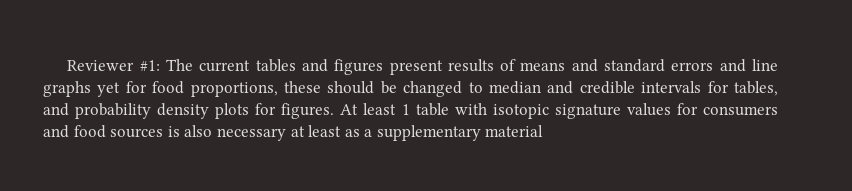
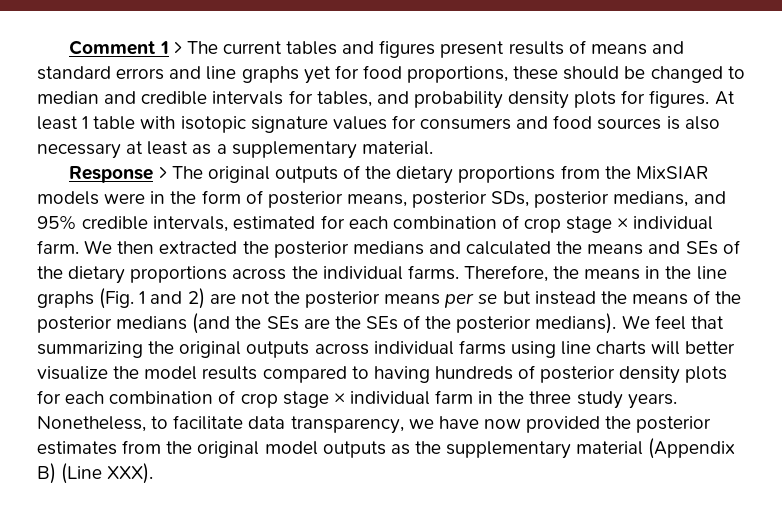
[67,60,160,71] Reviewer #1: -> [69,40,182,55] Comment 1 >
[485,125,544,137] material -> [361,141,433,155] [69,165,709,184] [37,190,726,208] [37,215,714,233] [37,240,740,258] [37,265,727,284] [37,288,742,309] [37,313,724,334] [37,340,736,358] [37,365,728,384] [37,390,677,409] [37,415,712,434] [37,438,736,459] [37,463,154,484] material. // Response > The original outputs of the dietary proportions from the MixSIAR models were in the form of posterior means, posterior SDs, posterior medians, and 95% credible intervals, estimated for each combination of crop stage × individual farm. We then extracted the posterior medians and calculated the means and SEs of the dietary proportions across the individual farms. Therefore, the means in the line graphs (Fig. 1 and 2) are not the posterior means per se but instead the means of the posterior medians (and the SEs are the SEs of the posterior medians). We feel that summarizing the original outputs across individual farms using line charts will better visualize the model results compared to having hundreds of posterior density plots for each combination of crop stage × individual farm in the three study years. Nonetheless, to facilitate data transparency, we have now provided the posterior estimates from the original model outputs as the supplementary material (Appendix B) (Line XXX).

